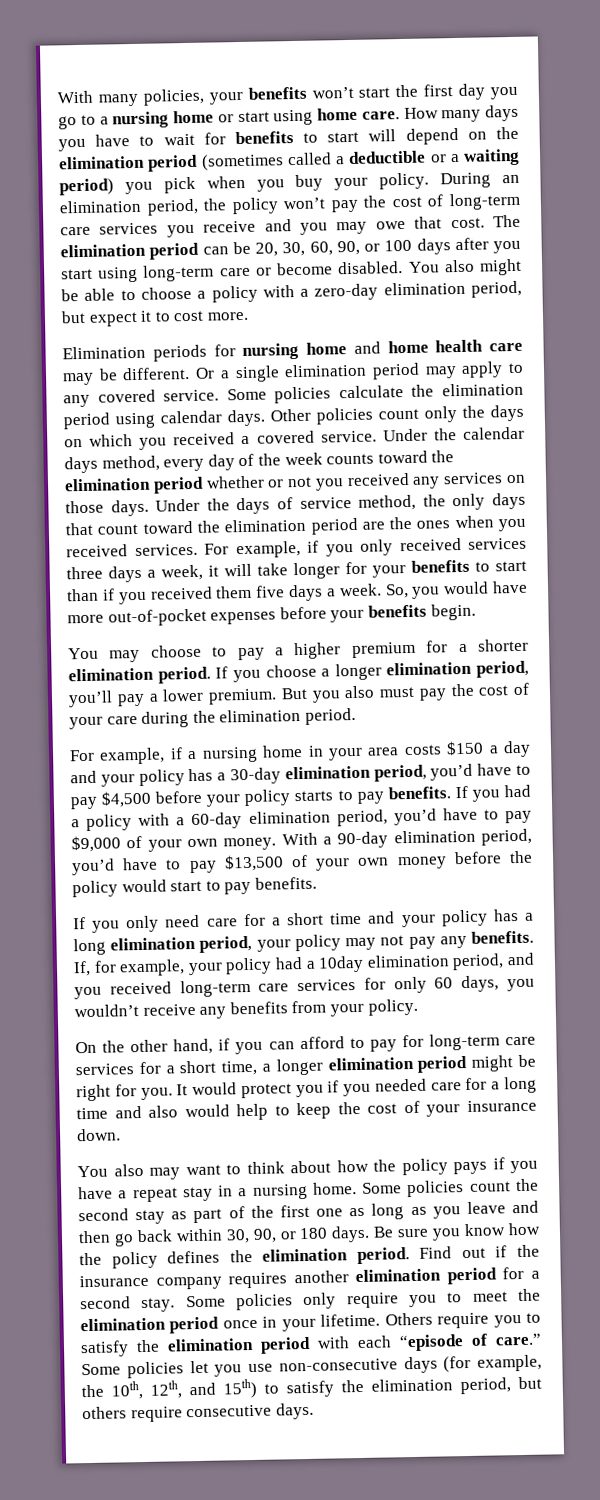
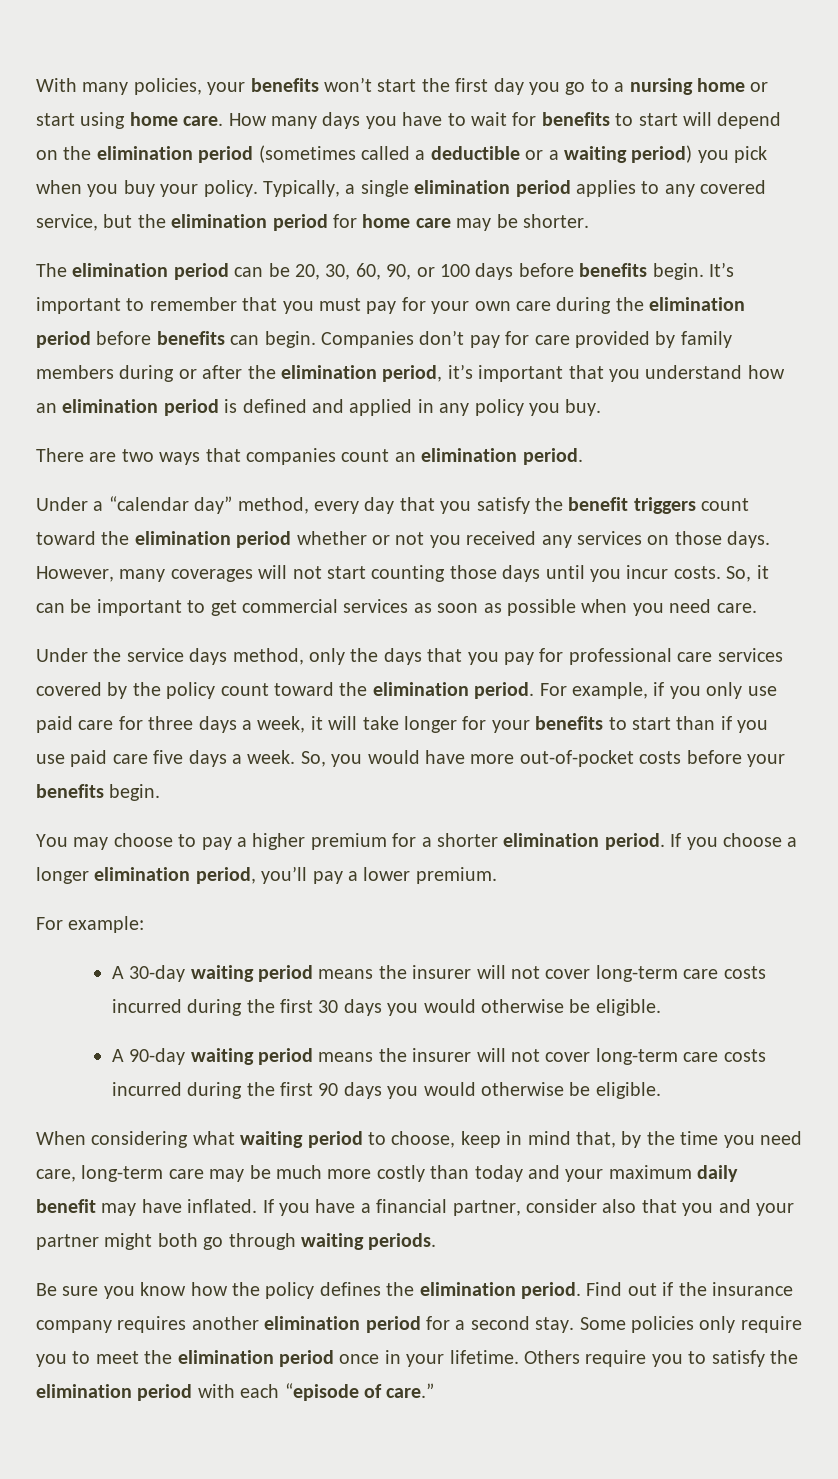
[440,172,521,189] [59,192,521,216] [60,216,485,238] During an elimination period, the policy won’t pay the cost of long-term care services you receive and you may owe that cost. -> [263,180,767,197] [36,214,589,231] Typically, a single elimination period applies to any covered service, but the elimination period for home care may be shorter. //
[454,237,521,254] [61,258,522,283] [61,280,522,303] [61,310,249,327] [62,339,523,362] [62,361,524,386] [63,382,524,408] [63,404,524,430] [64,426,525,450] [64,452,375,474] after you start using long-term care or become disabled. You also might be able to choose a policy with a zero-day elimination period, but expect it to cost more. // Elimination periods for nursing home and home health care may be different. Or a single elimination period may apply to any covered service. Some policies calculate the elimination period using calendar days. Other policies count only the days on which you received a covered service. Under the calendar days method, every day of the week counts -> [518,262,734,280] [36,297,746,314] [36,330,732,348] [36,364,785,382] [36,399,602,416] [36,448,583,465] [36,496,750,514] before benefits begin. It’s important to remember that you must pay for your own care during the elimination period before benefits can begin. Companies don’t pay for care provided by family members during or after the elimination period, it’s important that you understand how an elimination period is defined and applied in any policy you buy. // There are two ways that companies count an elimination period. // Under a “calendar day” method, every day that you satisfy the benefit triggers count
[155,492,526,515] [65,515,526,536] [66,543,198,558] Under the days of service method, the only days that count toward the elimination period are the ones when you received services. -> [36,565,769,582] [36,599,757,616] [36,648,783,665] [36,682,535,699] However, many coverages will not start counting those days until you incur costs. So, it can be important to get commercial services as soon as possible when you need care. // Under the service days method, only the days that you pay for professional care services covered by the policy count toward the elimination period.
[399,537,527,552] received services -> [747,686,777,696] [36,716,143,733] use paid care for
[149,585,253,600] received them -> [36,750,148,767] use paid care
[210,611,277,625] expenses -> [639,751,682,764] costs
[280,682,530,703] [69,707,356,730] [69,740,531,765] [70,763,531,787] [70,784,531,810] [71,807,533,831] [71,828,532,853] [71,850,533,876] [72,876,317,898] [73,908,534,933] [73,930,534,956] [73,952,535,977] [74,975,535,1000] [74,998,418,1019] [75,1033,536,1055] [75,1054,536,1076] [76,1076,537,1102] [76,1099,537,1121] [76,1128,121,1142] [77,1157,538,1180] [78,1178,539,1203] [78,1200,539,1225] [78,1225,371,1247] But you also must pay the cost of your care during the elimination period. // For example, if a nursing home in your area costs $150 a day and your policy has a 30-day elimination period, you’d have to pay $4,500 before your policy starts to pay benefits. If you had a policy with a 60-day elimination period, you’d have to pay $9,000 of your own money. With a 90-day elimination period, you’d have to pay $13,500 of your own money before the policy would start to pay benefits. // If you only need care for a short time and your policy has a long elimination period, your policy may not pay any benefits. If, for example, your policy had a 10day elimination period, and you received long-term care services for only 60 days, you wouldn’t receive any benefits from your policy. // On the other hand, if you can afford to pay for long-term care services for a short time, a longer elimination period might be right for you. It would protect you if you needed care for a long time and also would help to keep the cost of your insurance down. // You also may want to think about how the policy pays if you have a repeat stay in a nursing home. Some policies count the second stay as part of the first one as long as you leave and then go back within 30, 90, or 180 days. -> [36,916,145,933] [111,965,766,982] [111,999,661,1016] [111,1048,766,1065] [111,1082,661,1099] [36,1131,802,1148] [36,1165,739,1182] [36,1199,794,1216] [36,1233,437,1250] // For example: // A 30-day waiting period means the insurer will not cover long-term care costs incurred during the first 30 days you would otherwise be eligible. // A 90-day waiting period means the insurer will not cover long-term care costs incurred during the first 90 days you would otherwise be eligible. // When considering what waiting period to choose, keep in mind that, by the time you need care, long-term care may be much more costly than today and your maximum daily benefit may have inflated. If you have a financial partner, consider also that you and your partner might both go through waiting periods. //
[81,1354,542,1379] [81,1376,542,1400] [82,1402,314,1423] Some policies let you use non-consecutive days (for example, the 10th, 12th, and 15th) to satisfy the elimination period, but others require consecutive days. -> (435, 1390) none

